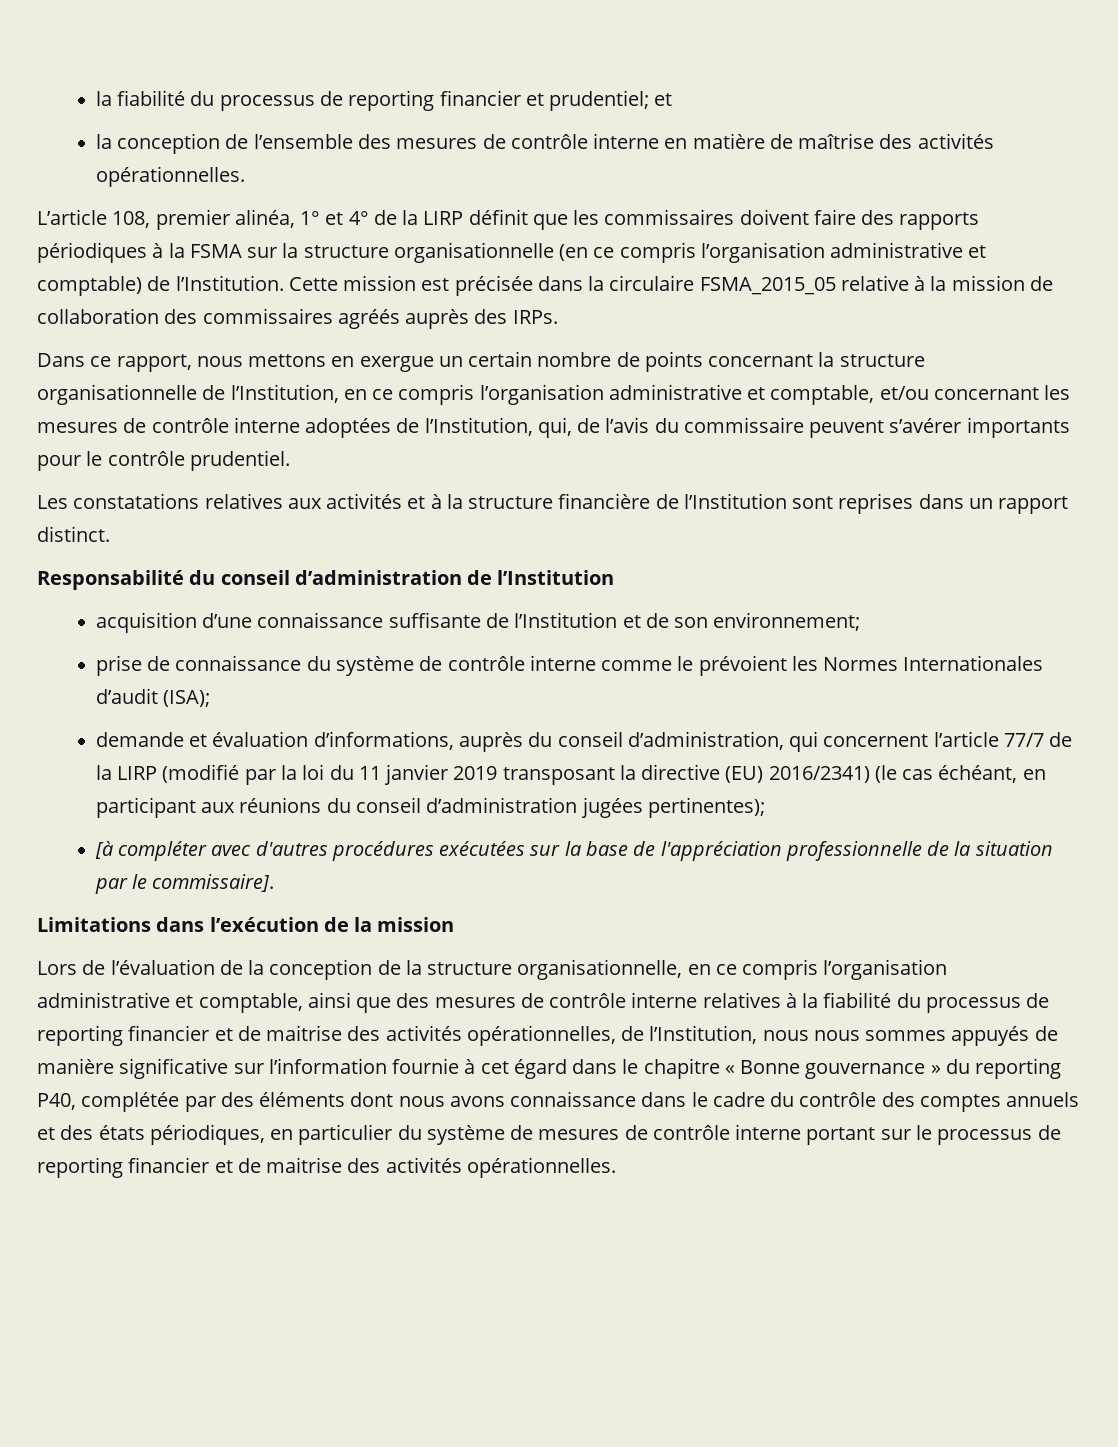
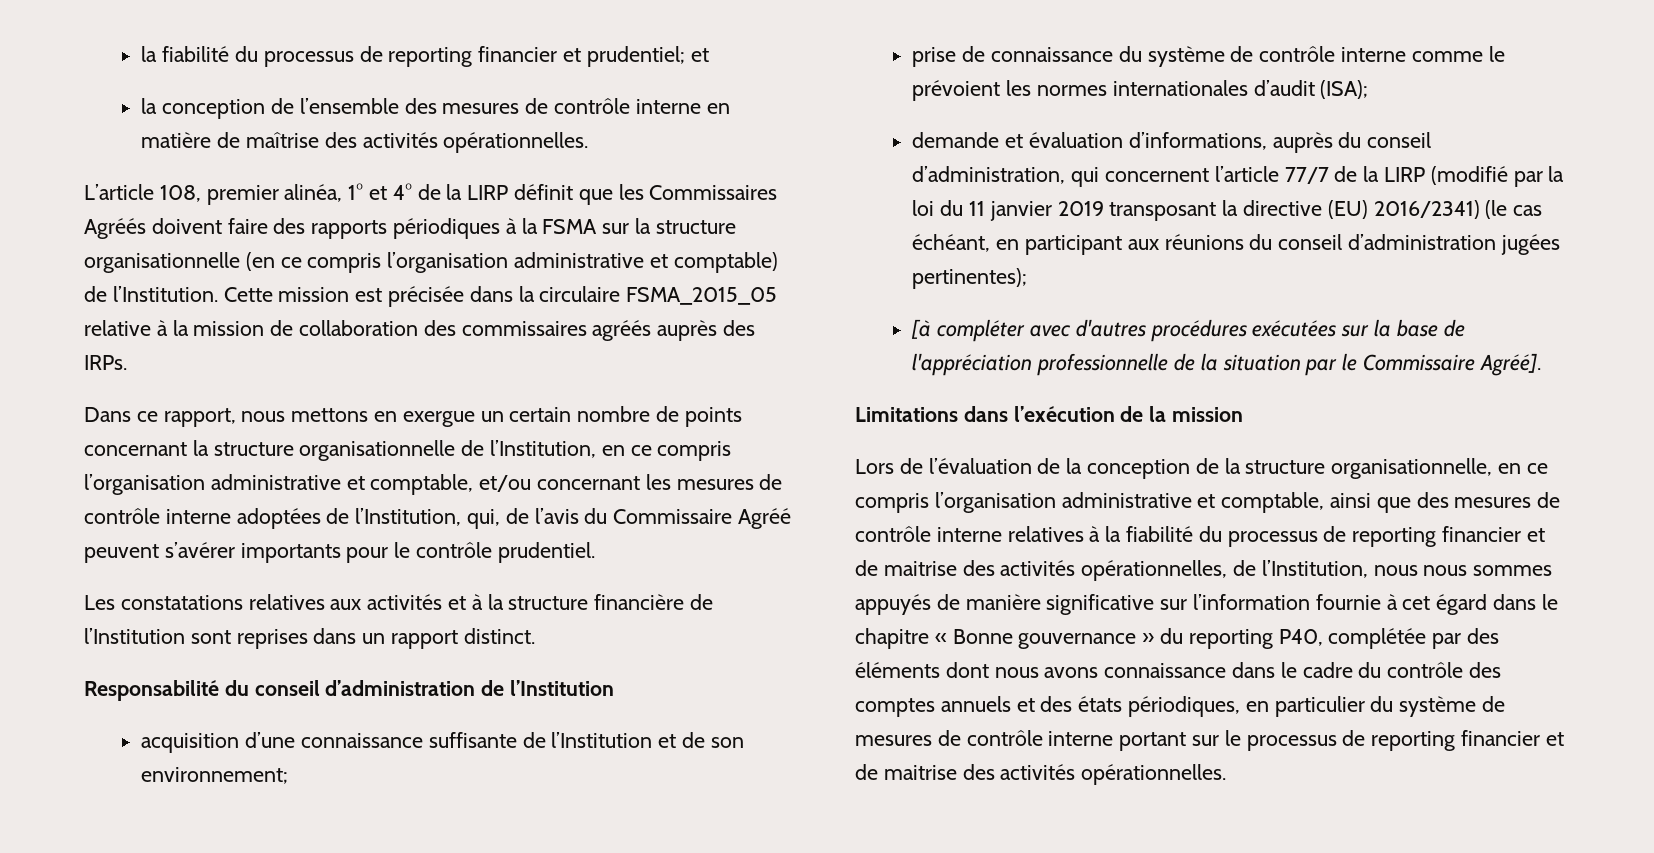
[604,209,735,225] commissaires -> [649,185,778,200] [84,218,146,239] Commissaires Agréés
[683,417,804,433] commissaire -> [613,508,792,529] Commissaire Agréé
[823,655,1044,671] Normes Internationales -> [1037,80,1248,96] normes internationales
[152,874,275,892] commissaire]. -> [1363,353,1541,376] Commissaire Agréé].

